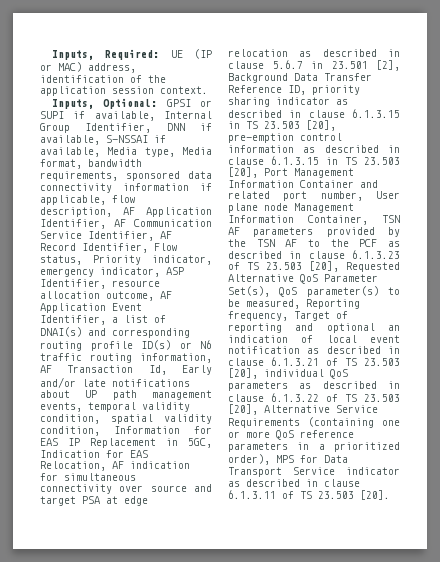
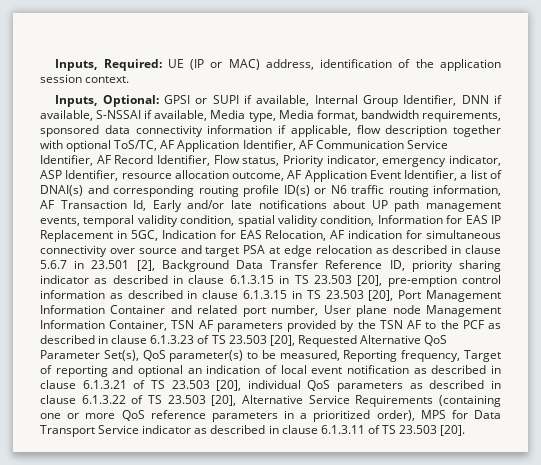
[40,207,112,217] description, -> [385,125,501,137] [40,140,158,152] description together with optional ToS/TC,

